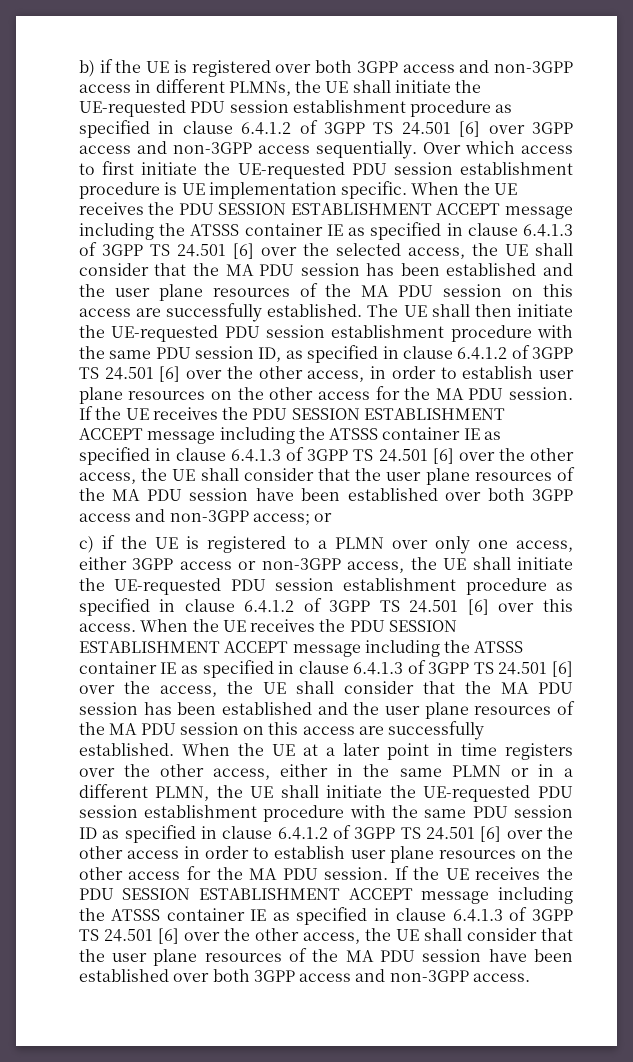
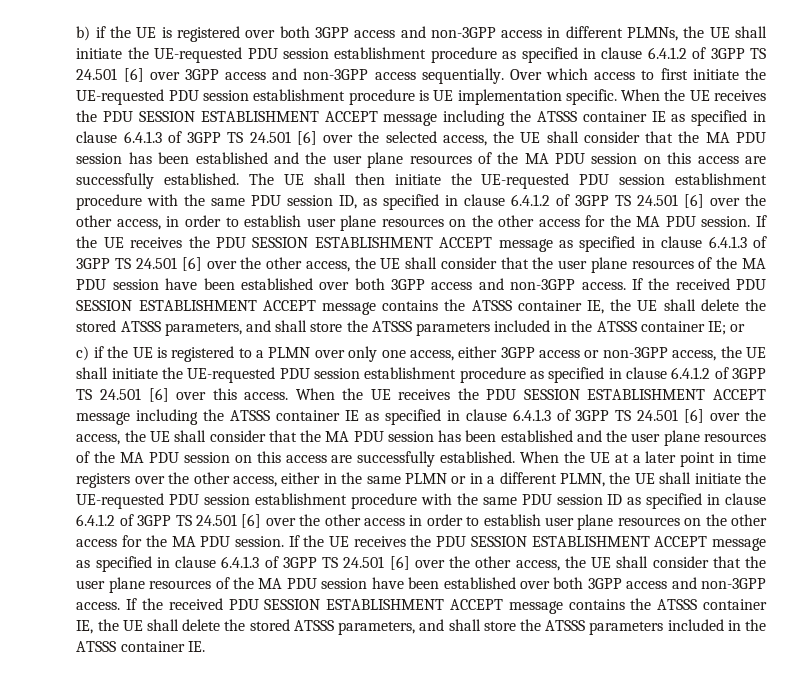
[219,427,480,444] including the ATSSS container IE -> (553, 245) none
[252,513,310,525] access; -> [581,278,766,290] [76,299,766,315] [76,320,727,336] access. If the received PDU SESSION ESTABLISHMENT ACCEPT message contains the ATSSS container IE, the UE shall delete the stored ATSSS parameters, and shall store the ATSSS parameters included in the ATSSS container IE;
[498,887,573,904] [78,908,267,921] including the ATSSS container IE -> (767, 544) none
(531, 977) none -> [126,598,767,614] [76,619,767,635] [76,641,205,652] If the received PDU SESSION ESTABLISHMENT ACCEPT message contains the ATSSS container IE, the UE shall delete the stored ATSSS parameters, and shall store the ATSSS parameters included in the ATSSS container IE.

